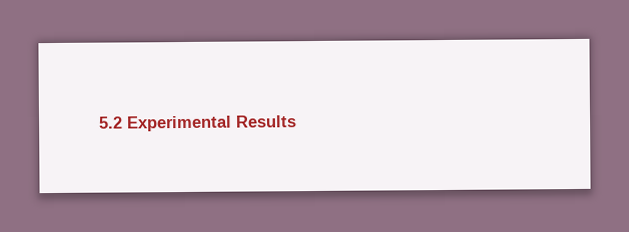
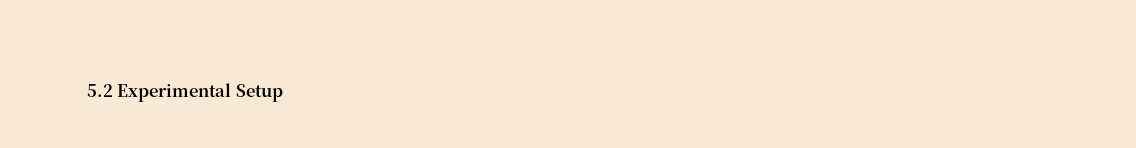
[235,115,297,128] Results -> [235,84,283,102] Setup

